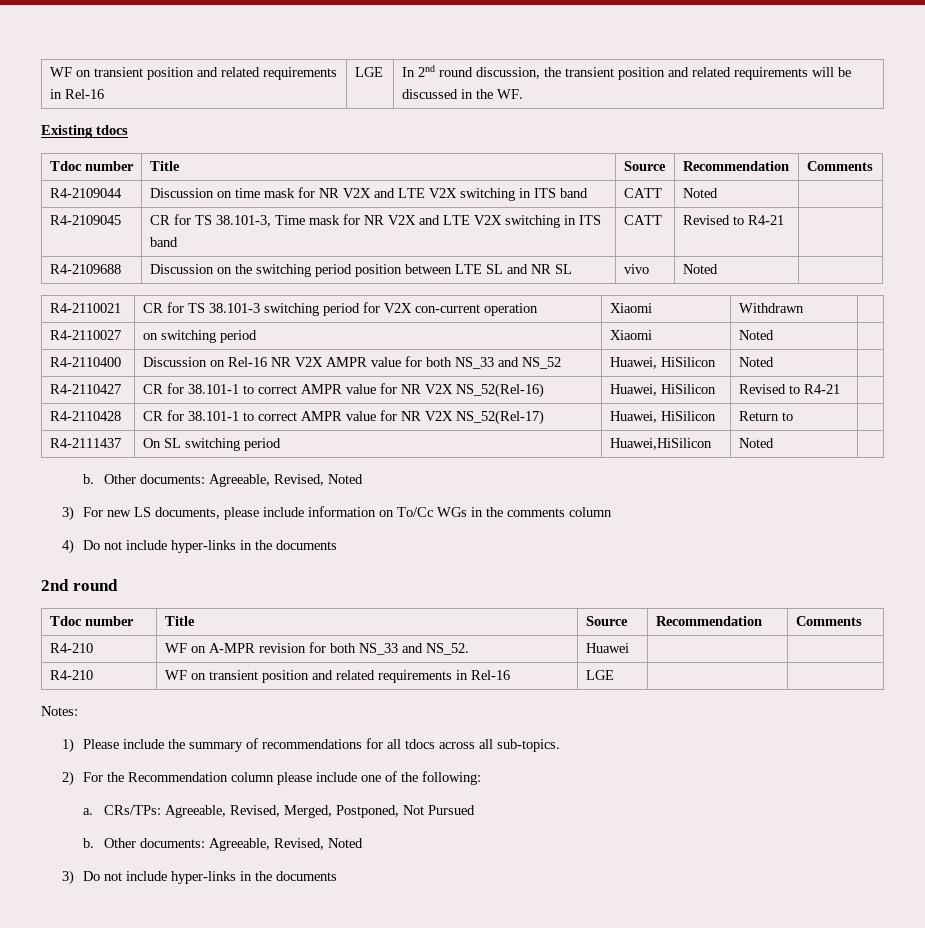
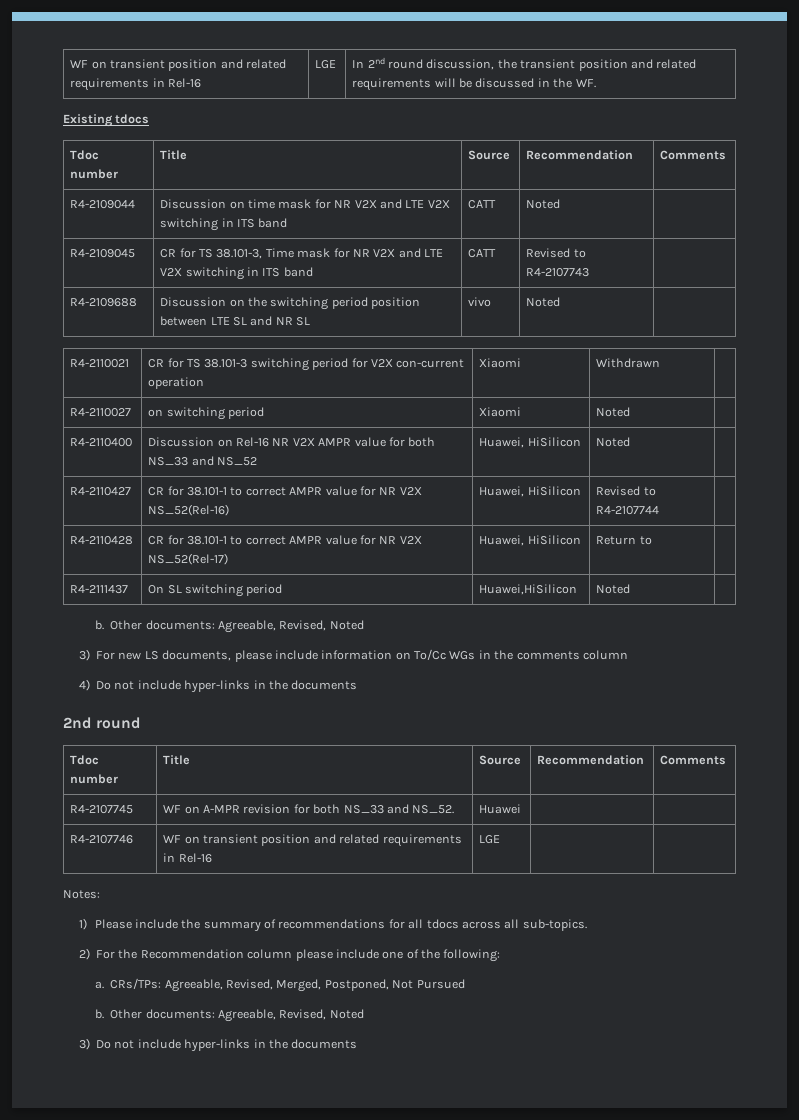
[747,215,784,225] R4-21 -> [526,268,590,277] R4-2107743
[803,384,840,394] R4-21 -> [596,506,660,515] R4-2107744
[49,643,93,653] R4-210 -> [70,805,134,814] R4-2107745
[49,670,93,680] R4-210 -> [70,835,134,844] R4-2107746

